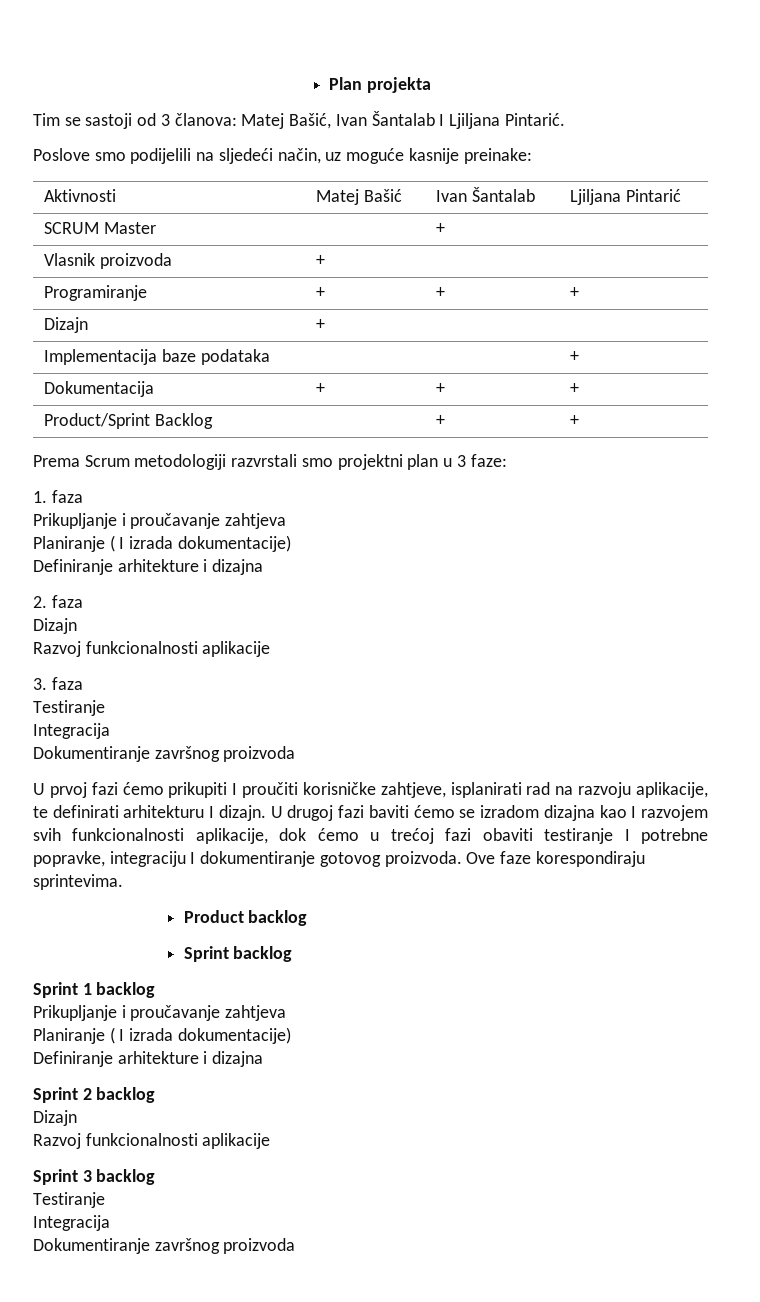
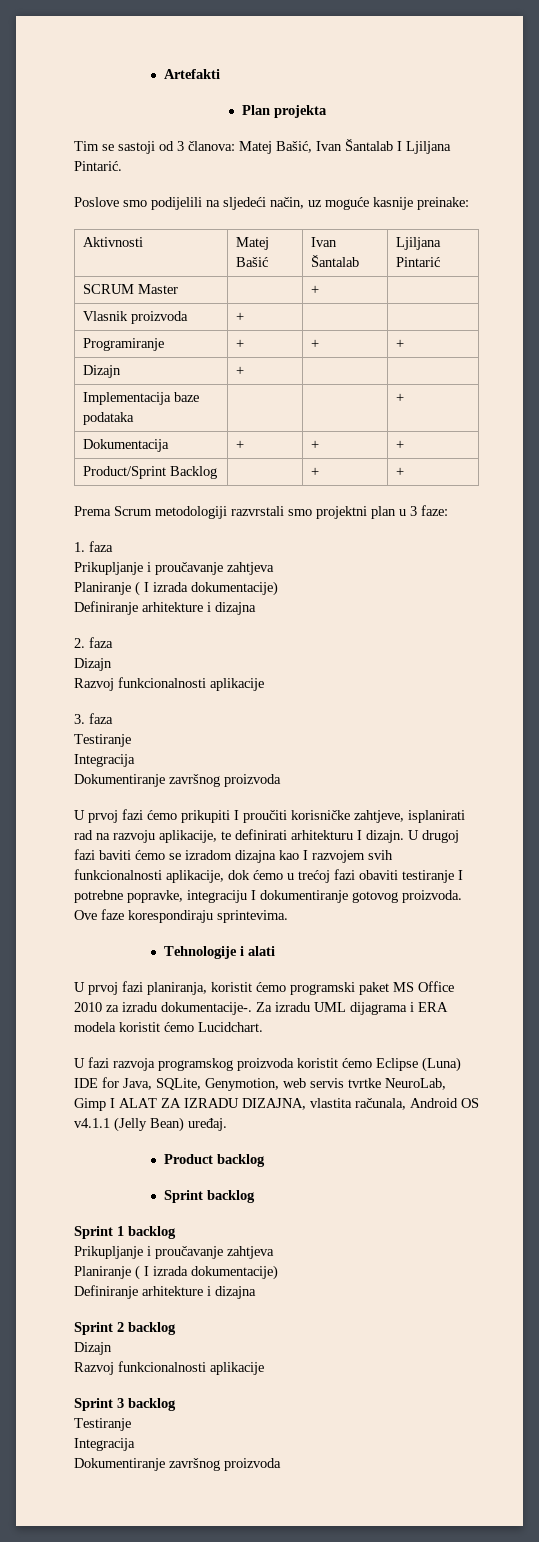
(329, 83) none -> [163,69,220,79] Artefakti //
(123, 882) none -> [163,946,275,959] [74,981,454,995] [74,1002,448,1015] [74,1022,263,1032] [74,1057,461,1072] [74,1077,446,1091] [74,1098,479,1111] [74,1117,227,1132] // Tehnologije i alati // U prvoj fazi planiranja, koristit ćemo programski paket MS Office 2010 za izradu dokumentacije-. Za izradu UML dijagrama i ERA modela koristit ćemo Lucidchart. // U fazi razvoja programskog proizvoda koristit ćemo Eclipse (Luna) IDE for Java, SQLite, Genymotion, web servis tvrtke NeuroLab, Gimp I ALAT ZA IZRADU DIZAJNA, vlastita računala, Android OS v4.1.1 (Jelly Bean) uređaj.

